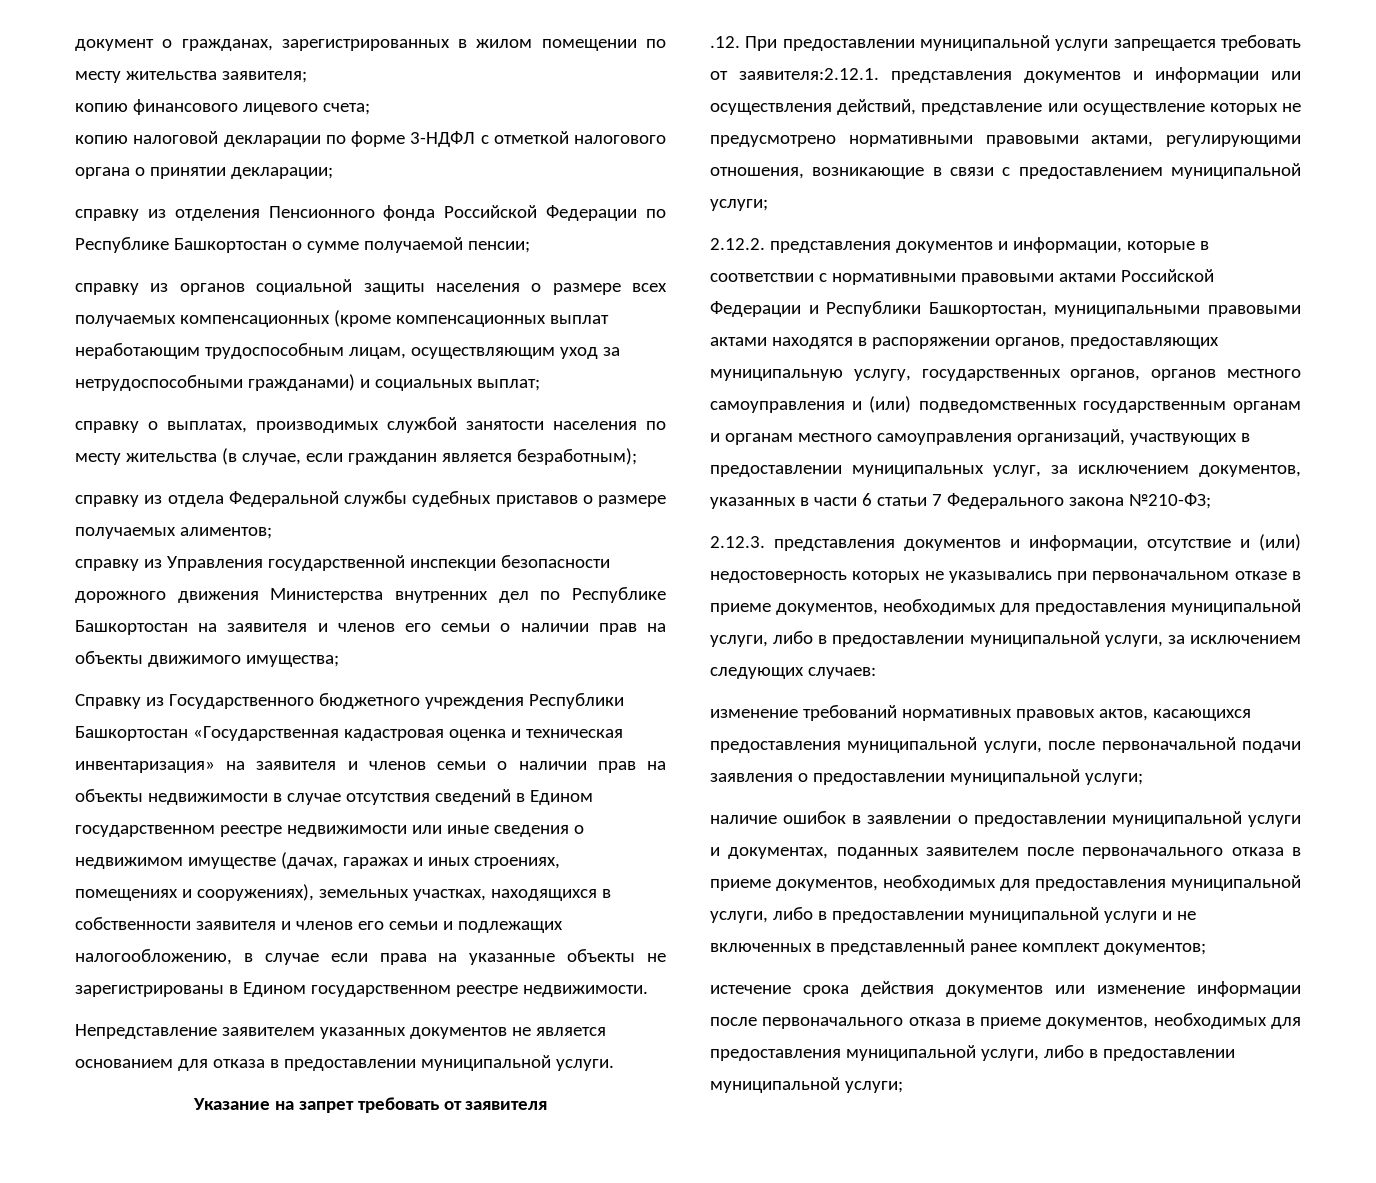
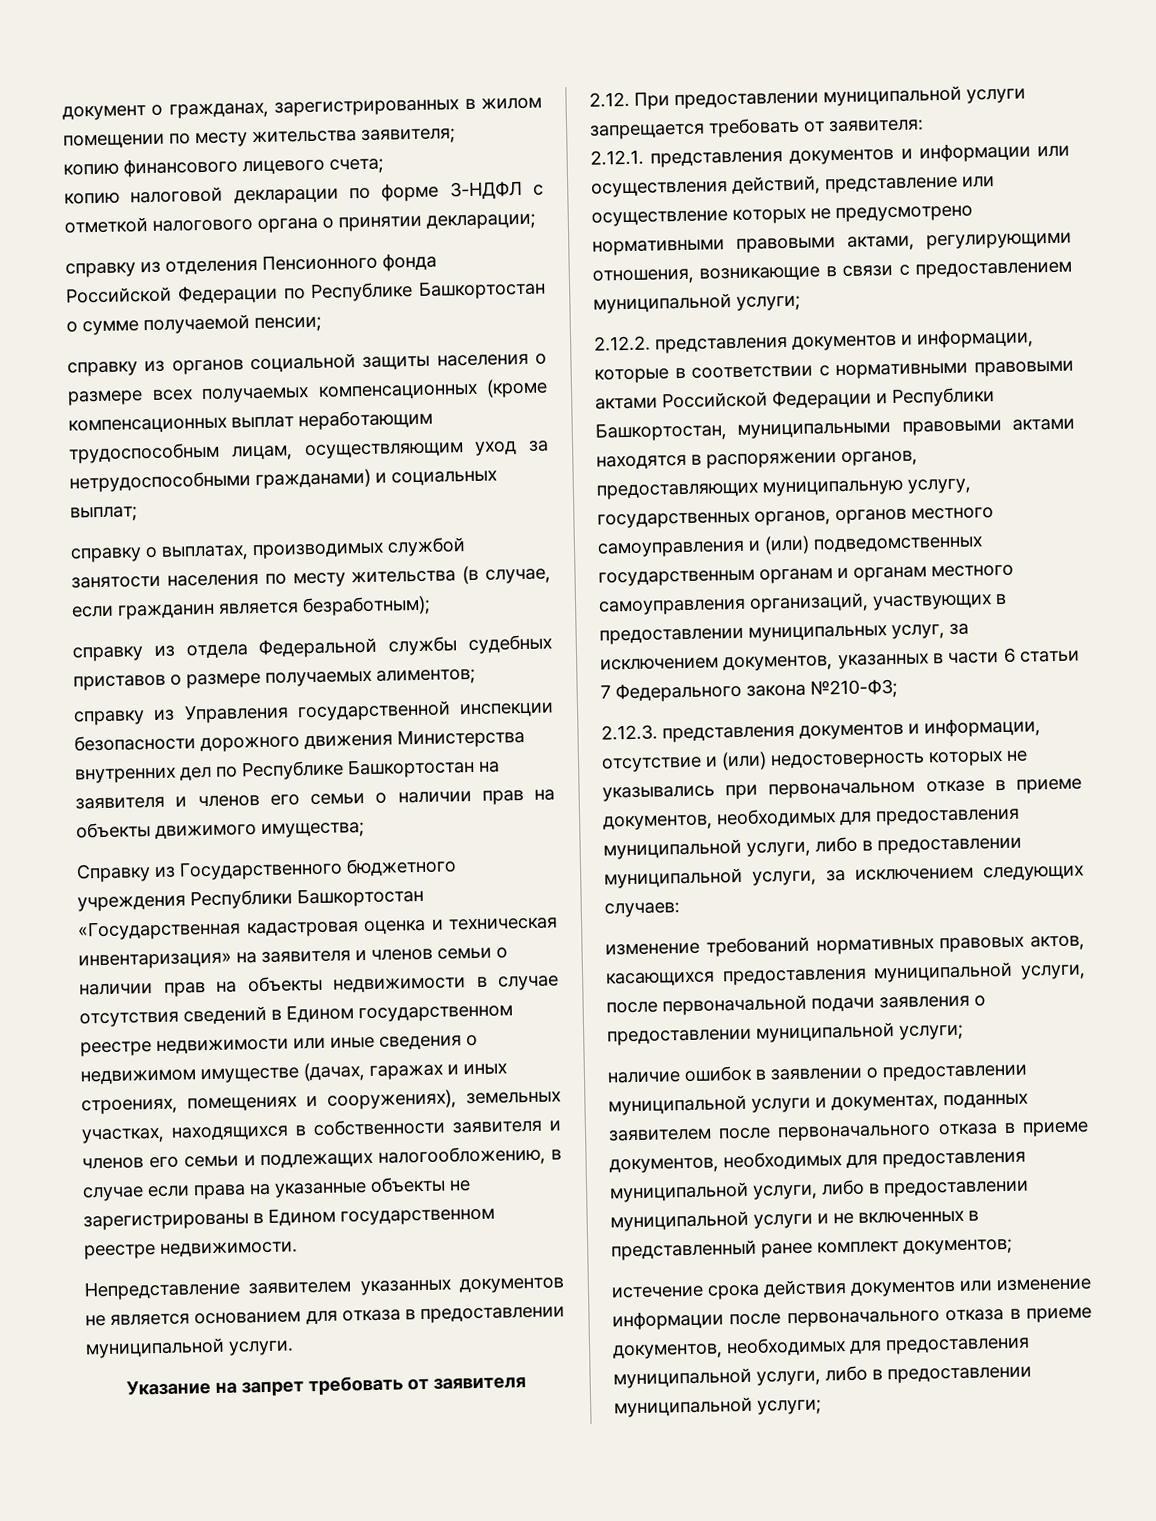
[710,36,740,48] .12. -> [589,91,630,108] 2.12.
[739,68,879,80] заявителя:2.12.1. -> [828,119,924,133] [590,149,644,166] заявителя: // 2.12.1.

